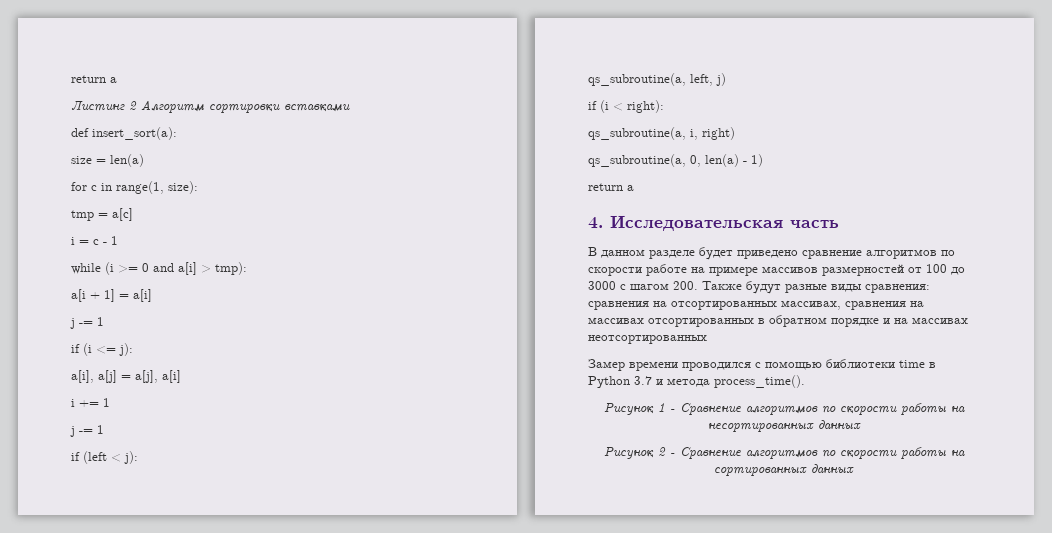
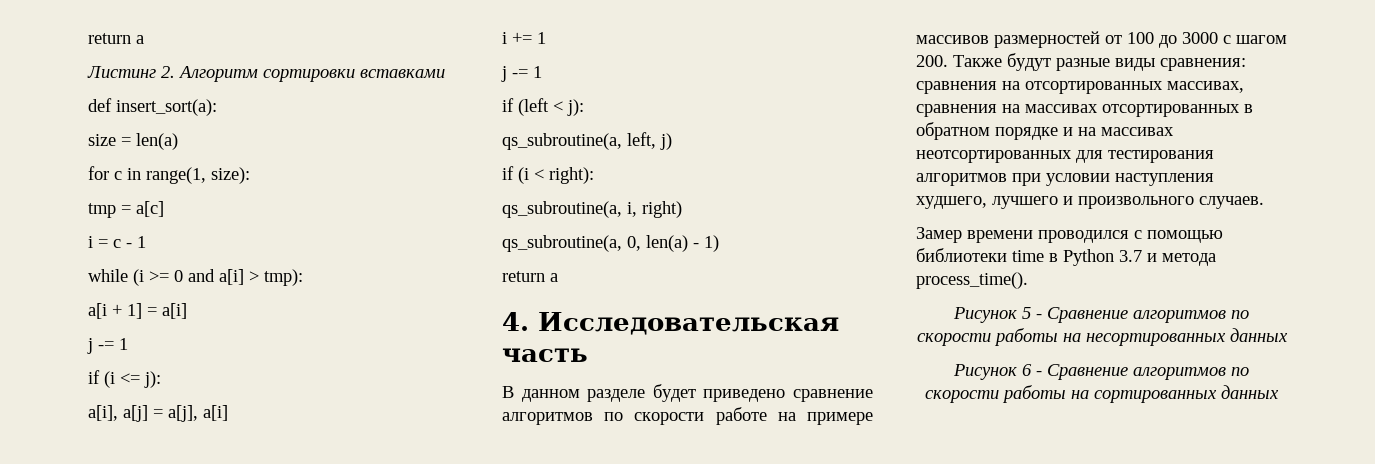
[129,101,137,110] 2 -> [161,66,175,78] 2.
(707, 339) none -> [1076,150,1214,163] [916,173,1214,186] [916,196,1264,209] для тестирования алгоритмов при условии наступления худшего, лучшего и произвольного случаев.
[657,403,665,412] 1 -> [1022,307,1031,319] 5
[657,447,666,456] 2 -> [1022,364,1032,376] 6

